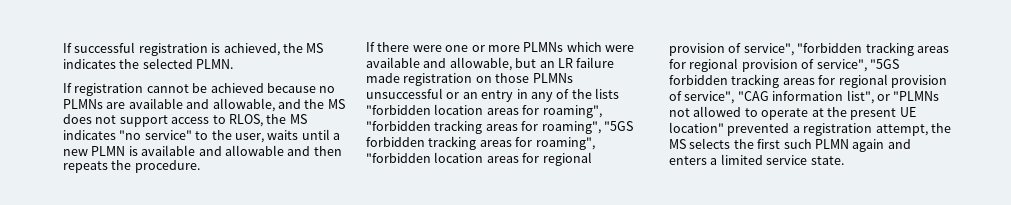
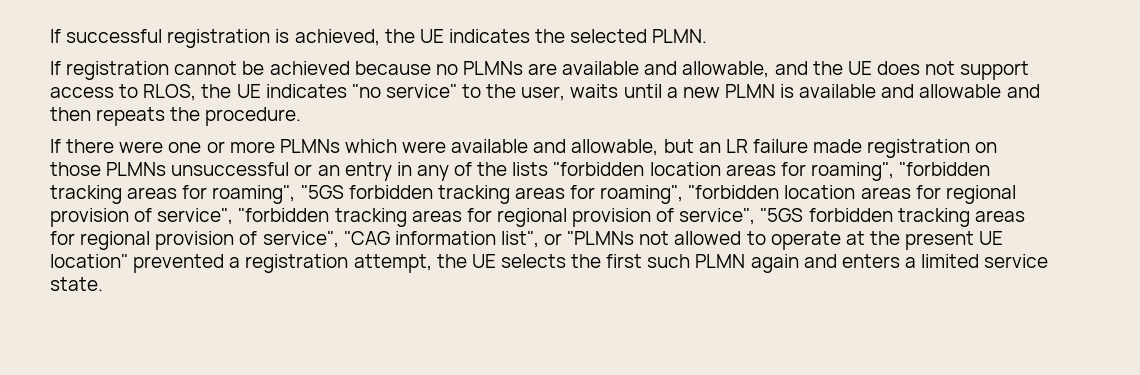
[306,43,324,53] MS -> [419,29,444,43] UE
[327,99,345,109] MS -> [847,61,872,75] UE
[289,114,307,124] MS -> [236,84,261,98] UE
[669,139,686,149] MS -> [471,254,496,268] UE

